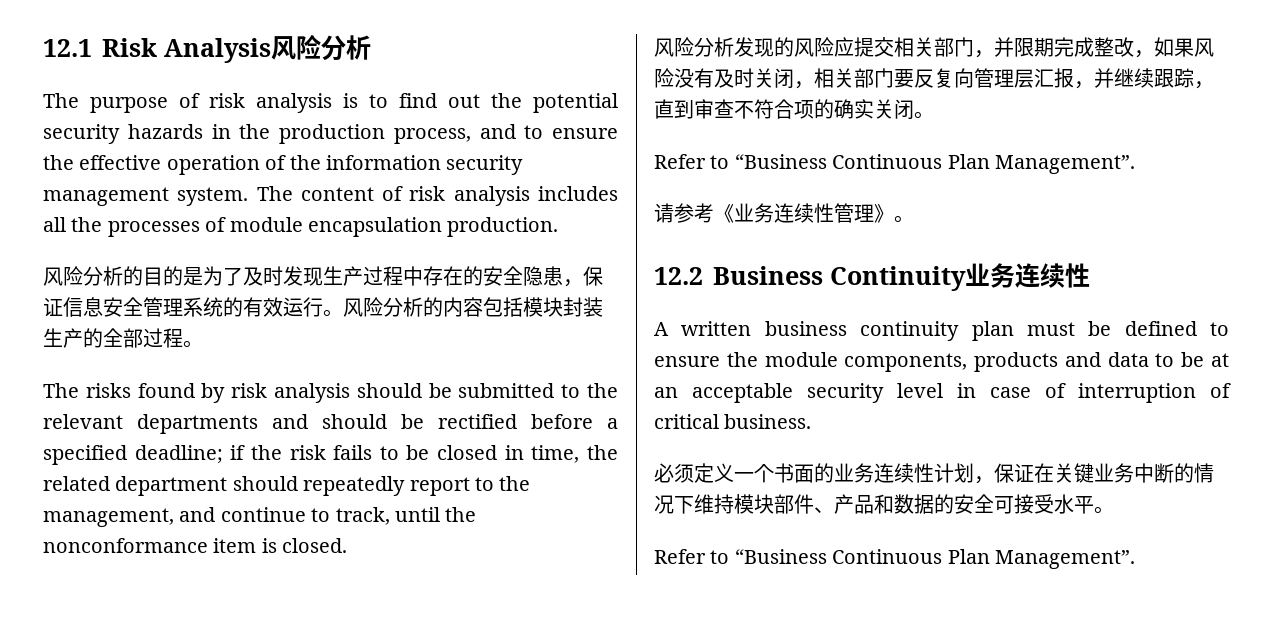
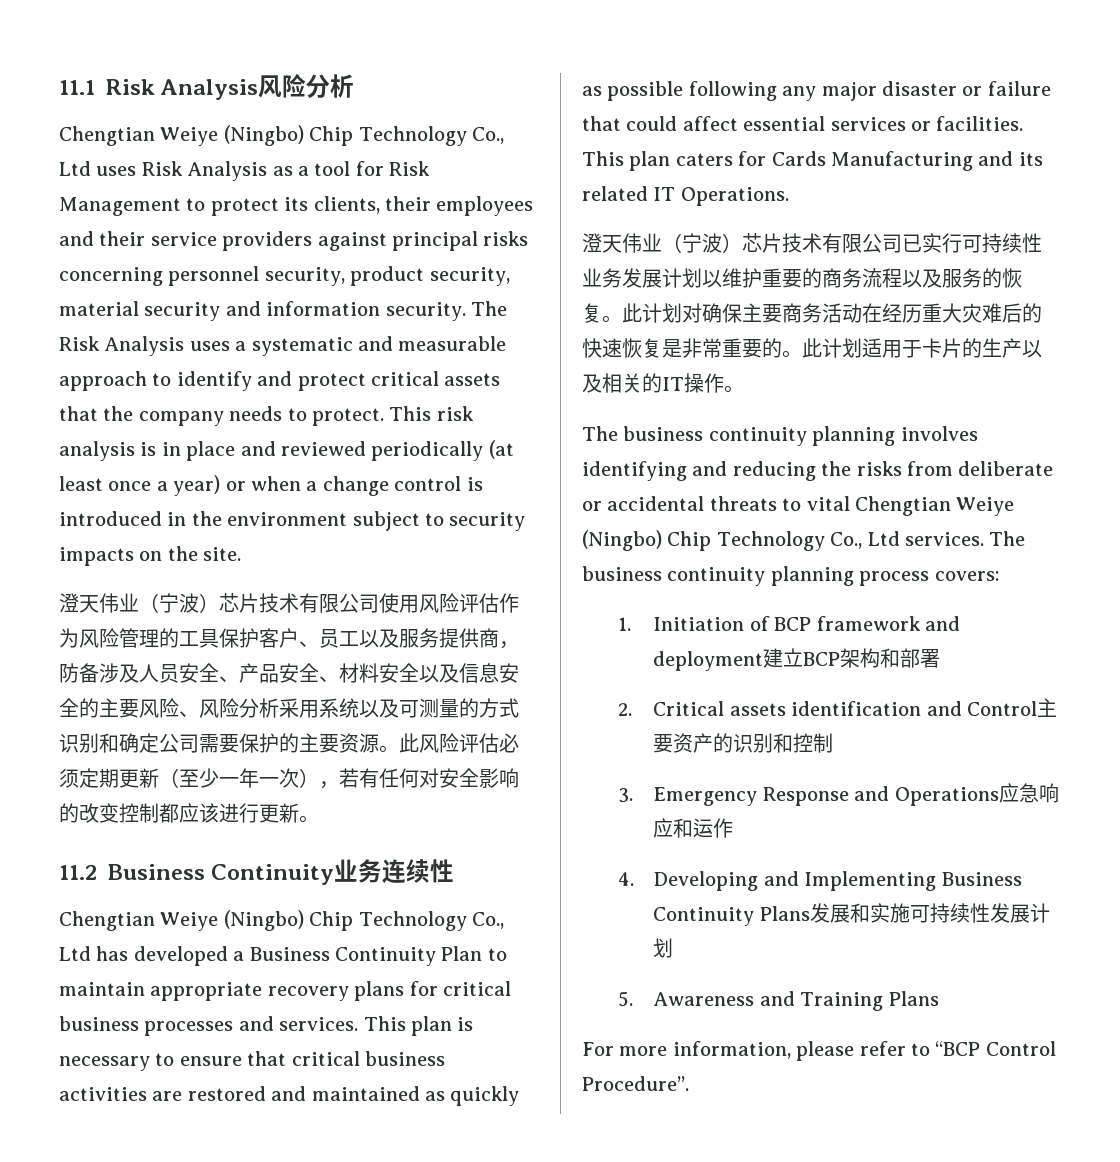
[43,39,92,57] 12.1 -> [59,80,95,95] 11.1
[43,93,618,113] [43,124,618,144] [43,155,524,175] [43,186,618,206] [43,217,559,237] [43,266,603,287] [43,297,603,317] [43,328,203,348] [43,383,618,403] [43,414,618,434] [43,445,618,465] [43,476,531,496] [43,507,477,527] [43,538,348,553] [654,37,1214,58] [654,68,1214,89] [654,99,934,120] [654,154,1135,174] [654,203,914,223] [654,267,703,285] The purpose of risk analysis is to find out the potential security hazards in the production process, and to ensure the effective operation of the information security management system. The content of risk analysis includes all the processes of module encapsulation production. // 风险分析的目的是为了及时发现生产过程中存在的安全隐患，保证信息安全管理系统的有效运行。风险分析的内容包括模块封装生产的全部过程。 // The risks found by risk analysis should be submitted to the relevant departments and should be rectified before a specified deadline; if the risk fails to be closed in time, the related department should repeatedly report to the management, and continue to track, until the nonconformance item is closed. // 风险分析发现的风险应提交相关部门，并限期完成整改，如果风险没有及时关闭，相关部门要反复向管理层汇报，并继续跟踪，直到审查不符合项的确实关闭。 // Refer to “Business Continuous Plan Management”. // 请参考《业务连续性管理》。 // 12.2 -> [59,125,504,146] [59,161,431,181] [59,196,534,216] [59,231,529,251] [59,266,510,286] [59,301,507,321] [59,336,507,356] [59,371,501,391] [59,406,474,426] [59,440,514,461] [59,475,483,496] [59,511,526,531] [59,546,242,566] [59,593,519,613] [59,628,519,649] [59,663,519,683] [59,698,519,718] [59,733,519,753] [59,768,519,789] [59,803,319,823] [59,864,97,880] Chengtian Weiye (Ningbo) Chip Technology Co., Ltd uses Risk Analysis as a tool for Risk Management to protect its clients, their employees and their service providers against principal risks concerning personnel security, product security, material security and information security. The Risk Analysis uses a systematic and measurable approach to identify and protect critical assets that the company needs to protect. This risk analysis is in place and reviewed periodically (at least once a year) or when a change control is introduced in the environment subject to security impacts on the site. // 澄天伟业（宁波）芯片技术有限公司使用风险评估作为风险管理的工具保护客户、员工以及服务提供商，防备涉及人员安全、产品安全、材料安全以及信息安全的主要风险、风险分析采用系统以及可测量的方式识别和确定公司需要保护的主要资源。此风险评估必须定期更新（至少一年一次），若有任何对安全影响的改变控制都应该进行更新。 // 11.2
[654,321,1229,341] [654,352,1229,372] [654,383,1231,403] [654,414,812,429] [654,463,1214,484] [654,494,1114,514] [654,549,1135,569] A written business continuity plan must be defined to ensure the module components, products and data to be at an acceptable security level in case of interruption of critical business. // 必须定义一个书面的业务连续性计划，保证在关键业务中断的情况下维持模块部件、产品和数据的安全可接受水平。 // Refer to “Business Continuous Plan Management”. -> [59,910,504,931] [59,946,507,966] [59,981,511,1001] [59,1016,474,1036] [59,1051,445,1071] [59,1086,520,1106] [582,81,1051,101] [582,116,1024,131] [582,151,1043,171] [582,186,789,206] [582,233,1042,253] [582,268,1022,288] [582,303,1042,323] [582,338,1042,358] [582,373,744,393] [582,426,978,446] [582,461,1054,481] [582,496,1015,516] [582,530,1026,551] [582,566,999,586] [617,616,960,631] [653,648,941,671] [617,698,1057,717] [653,733,834,753] [617,783,1059,806] [653,818,734,838] [617,871,1022,891] [653,903,1050,926] [653,938,674,958] [617,991,939,1011] [582,1041,1056,1061] [582,1076,689,1091] Chengtian Weiye (Ningbo) Chip Technology Co., Ltd has developed a Business Continuity Plan to maintain appropriate recovery plans for critical business processes and services. This plan is necessary to ensure that critical business activities are restored and maintained as quickly as possible following any major disaster or failure that could affect essential services or facilities. This plan caters for Cards Manufacturing and its related IT Operations. // 澄天伟业（宁波）芯片技术有限公司已实行可持续性业务发展计划以维护重要的商务流程以及服务的恢复。此计划对确保主要商务活动在经历重大灾难后的快速恢复是非常重要的。此计划适用于卡片的生产以及相关的IT操作。 // The business continuity planning involves identifying and reducing the risks from deliberate or accidental threats to vital Chengtian Weiye (Ningbo) Chip Technology Co., Ltd services. The business continuity planning process covers: // 1. Initiation of BCP framework and deployment建立BCP架构和部署 // 2. Critical assets identification and Control主要资产的识别和控制 // 3. Emergency Response and Operations应急响应和运作 // 4. Developing and Implementing Business Continuity Plans发展和实施可持续性发展计划 // 5. Awareness and Training Plans // For more information, please refer to “BCP Control Procedure”.

